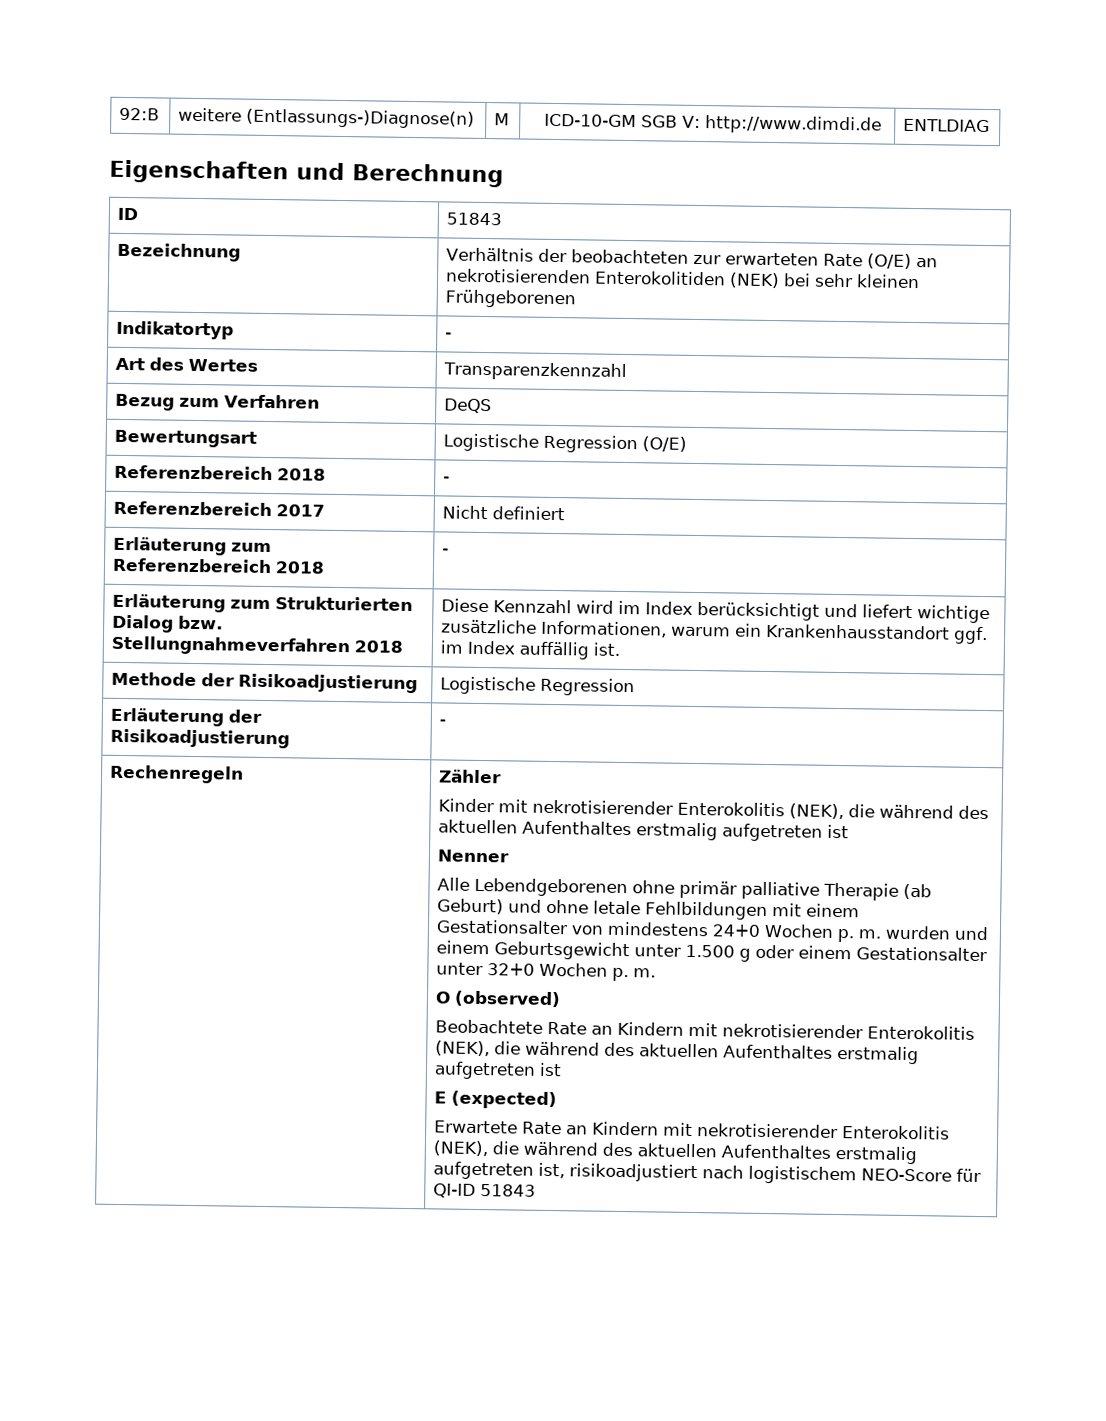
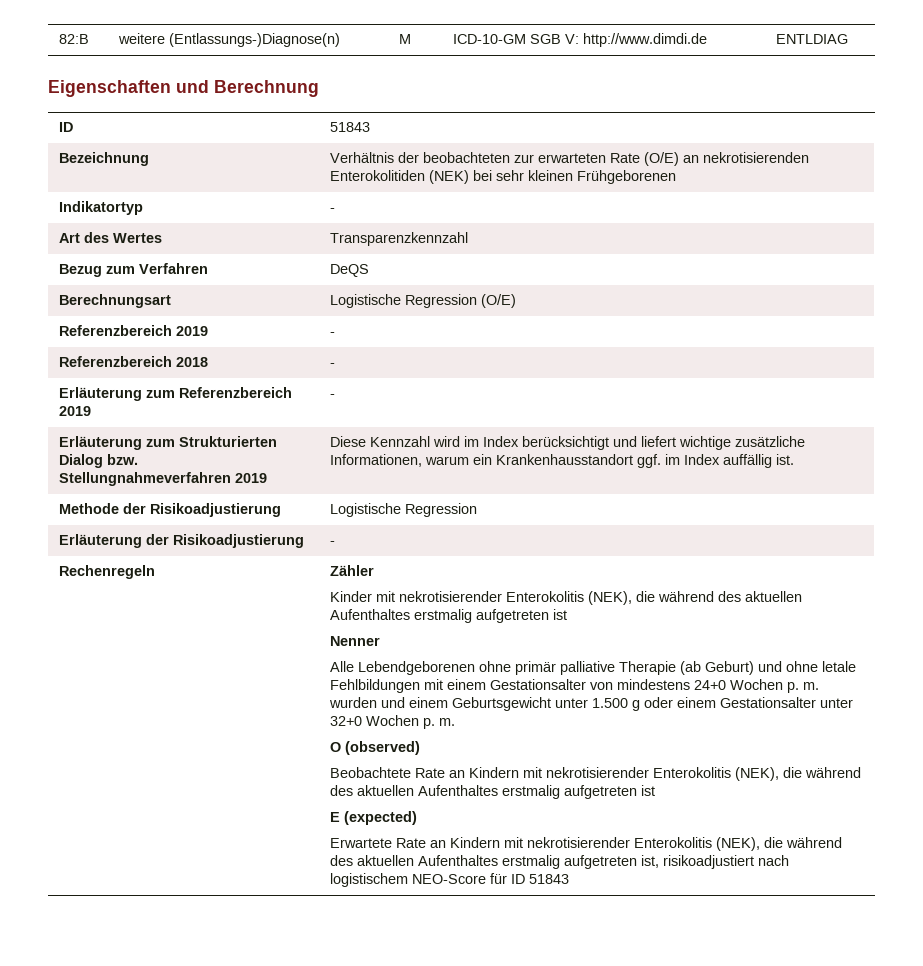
[119,107,161,121] 92:B -> [58,34,89,44] 82:B
[114,429,258,448] Bewertungsart -> [58,294,171,308] Berechnungsart
[114,464,327,481] [443,476,451,483] [113,500,326,517] [442,505,566,521] // Referenzbereich 2018 | - // Referenzbereich 2017 | Nicht definiert -> [58,325,208,336] [329,332,335,336] [58,356,208,367] [329,363,335,367] // Referenzbereich 2019 | - // Referenzbereich 2018 | -
[275,561,326,574] 2018 -> [58,406,91,416] 2019
[354,640,404,653] 2018 -> [234,473,267,483] 2019
[433,1183,477,1198] QI-ID -> [510,874,525,884] ID

